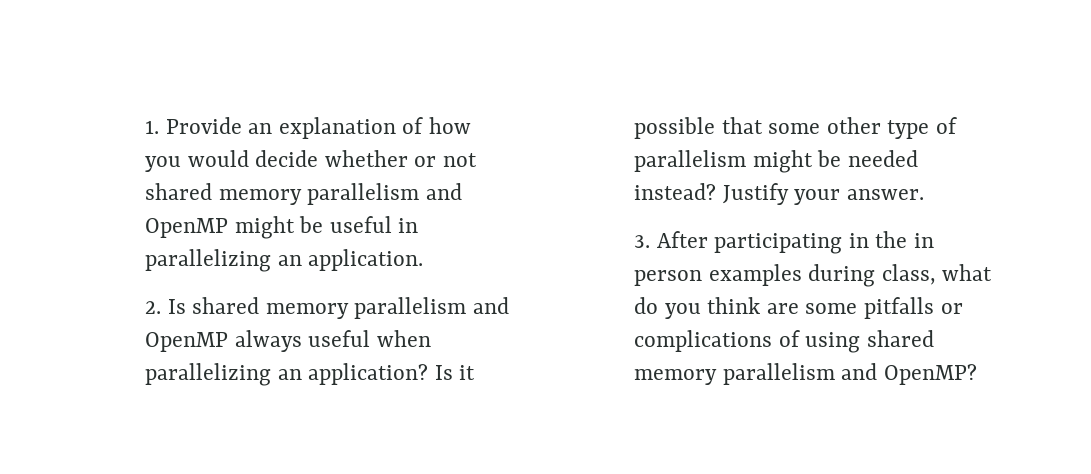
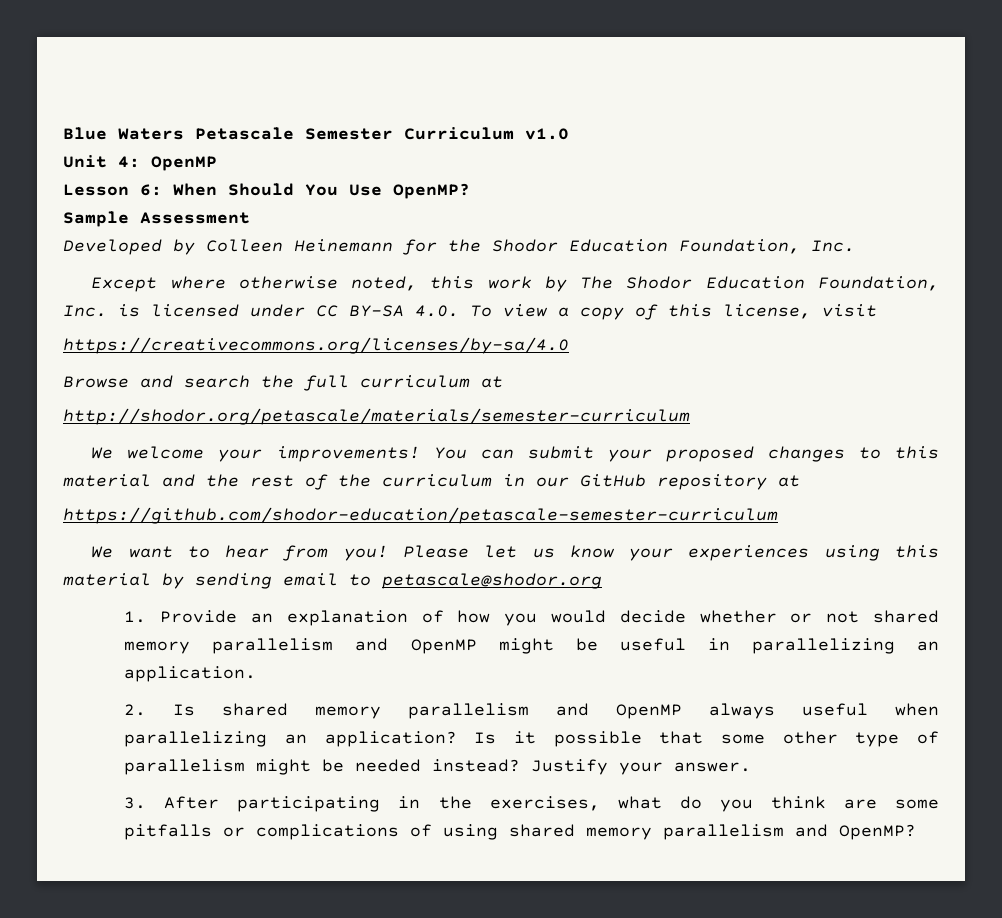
(144, 127) none -> [63,127,569,140] [63,155,217,171] [63,183,470,199] [63,211,250,227] [63,239,855,255] [91,276,939,292] [63,304,877,320] [63,337,569,354] [63,375,503,391] [63,408,690,425] [91,446,939,462] [63,474,800,490] [63,507,778,524] [91,545,939,561] [63,573,602,589] Blue Waters Petascale Semester Curriculum v1.0 // Unit 4: OpenMP // Lesson 6: When Should You Use OpenMP? // Sample Assessment // Developed by Colleen Heinemann for the Shodor Education Foundation, Inc. // Except where otherwise noted, this work by The Shodor Education Foundation, Inc. is licensed under CC BY-SA 4.0. To view a copy of this license, visit // https://creativecommons.org/licenses/by-sa/4.0 // Browse and search the full curriculum at // http://shodor.org/petascale/materials/semester-curriculum // We welcome your improvements! You can submit your proposed changes to this material and the rest of the curriculum in our GitHub repository at // https://github.com/shodor-education/petascale-semester-curriculum // We want to hear from you! Please let us know your experiences using this material by sending email to petascale@shodor.org //
[914,233,935,248] [633,264,936,287] in person examples during class, -> [489,796,600,811] exercises,

